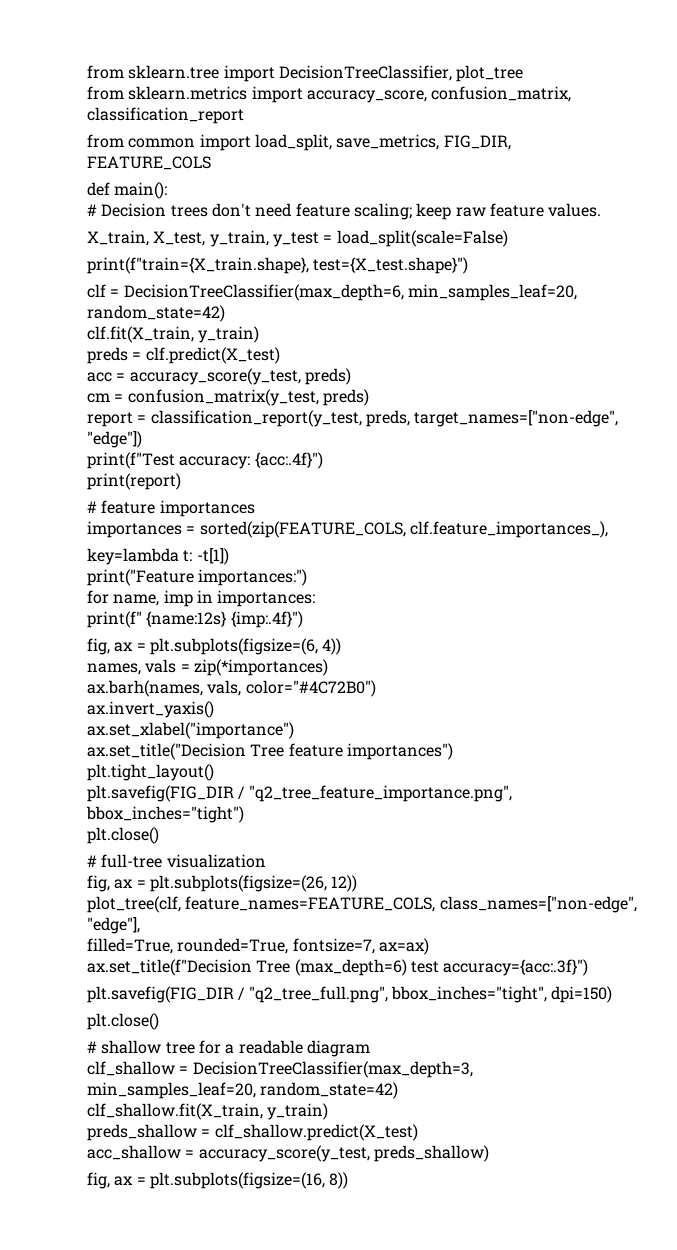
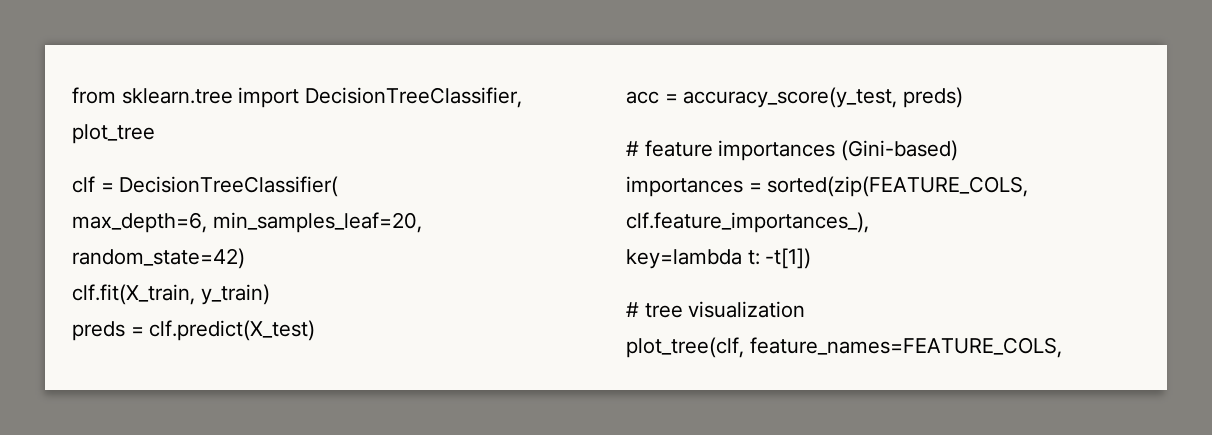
[87,86,572,103] [87,107,244,124] [87,134,511,151] [87,156,211,170] [87,182,168,199] [87,203,602,220] [87,230,508,247] [87,257,469,274] // from sklearn.metrics import accuracy_score, confusion_matrix, classification_report // from common import load_split, save_metrics, FIG_DIR, FEATURE_COLS // def main(): // # Decision trees don't need feature scaling; keep raw feature values. // X_train, X_test, y_train, y_test = load_split(scale=False) // print(f"train={X_train.shape}, test={X_test.shape}") -> (155, 134) none
[123,284,404,301] DecisionTreeClassifier(max_depth=6, -> [119,176,339,197] [72,212,207,233] DecisionTreeClassifier( // max_depth=6,
[87,389,369,406] [87,410,619,427] [87,431,142,448] [87,452,323,469] [87,473,181,490] // cm = confusion_matrix(y_test, preds) // report = classification_report(y_test, preds, target_names=["non-edge", "edge"]) // print(f"Test accuracy: {acc:.4f}") // print(report) -> (964, 97) none
(255, 508) none -> [841,140,959,161] (Gini-based)
[87,569,308,586] [87,590,316,607] [87,611,303,628] [87,638,342,655] [87,659,328,676] [87,680,376,697] [87,701,214,718] [87,722,294,739] [87,743,453,760] [87,764,214,781] [87,785,512,802] [86,806,244,823] [87,827,159,844] [87,854,163,868] // print("Feature importances:") // for name, imp in importances: // print(f" {name:12s} {imp:.4f}") // fig, ax = plt.subplots(figsize=(6, 4)) // names, vals = zip(*importances) // ax.barh(names, vals, color="#4C72B0") // ax.invert_yaxis() // ax.set_xlabel("importance") // ax.set_title("Decision Tree feature importances") // plt.tight_layout() // plt.savefig(FIG_DIR / "q2_tree_feature_importance.png", bbox_inches="tight") // plt.close() // # full-tree -> [626,302,683,318] // # tree
[87,875,358,892] [87,896,637,913] [87,917,140,934] [87,938,429,955] [87,959,589,976] [87,986,613,1003] [87,1013,159,1030] [87,1040,370,1057] [87,1061,473,1078] [87,1082,399,1099] [87,1103,329,1120] [87,1124,418,1141] [87,1145,489,1162] [87,1172,349,1189] fig, ax = plt.subplots(figsize=(26, 12)) // plot_tree(clf, feature_names=FEATURE_COLS, class_names=["non-edge", "edge"], // filled=True, rounded=True, fontsize=7, ax=ax) // ax.set_title(f"Decision Tree (max_depth=6) test accuracy={acc:.3f}") // plt.savefig(FIG_DIR / "q2_tree_full.png", bbox_inches="tight", dpi=150) // plt.close() // # shallow tree for a readable diagram // clf_shallow = DecisionTreeClassifier(max_depth=3, min_samples_leaf=20, random_state=42) // clf_shallow.fit(X_train, y_train) // preds_shallow = clf_shallow.predict(X_test) // acc_shallow = accuracy_score(y_test, preds_shallow) // fig, ax = plt.subplots(figsize=(16, 8)) -> [626,337,1062,358] plot_tree(clf, feature_names=FEATURE_COLS,

